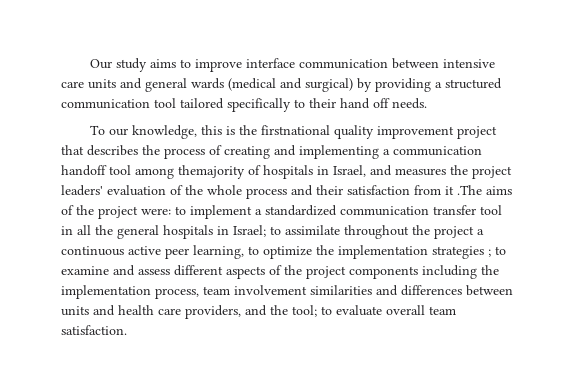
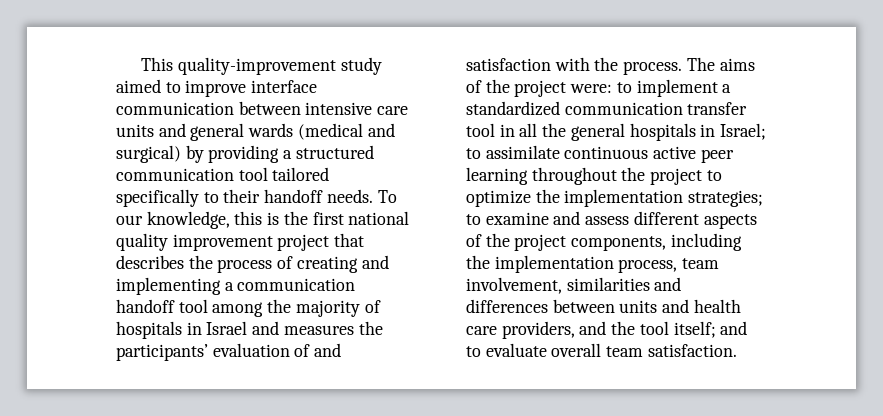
[89,58,176,72] Our study aims -> [141,57,382,75] [116,79,161,93] This quality-improvement study aimed
[340,98,390,109] hand off -> [264,189,324,203] handoff
(427, 103) // -> (373, 196) none
[260,125,330,135] firstnational -> [312,211,410,225] first national
[178,165,245,179] themajority -> [267,299,360,317] the majority
[333,165,366,177] Israel, -> [206,321,248,335] Israel
[472,166,512,179] [61,185,482,199] project leaders' evaluation of the whole process and their satisfaction from it .The -> [116,343,342,361] [466,57,715,75] participants’ evaluation of and satisfaction with the process. The
[344,225,484,239] [61,245,244,259] throughout the project a continuous active peer learning, -> [564,146,734,163] [466,167,703,185] continuous active peer learning throughout the project
[432,246,491,259] strategies ; -> [688,190,764,207] strategies;
[349,266,418,279] components -> [571,236,667,251] components,
[234,285,307,295] involvement -> [466,277,562,294] involvement,
[292,305,317,317] tool; -> [639,321,748,338] tool itself; and

